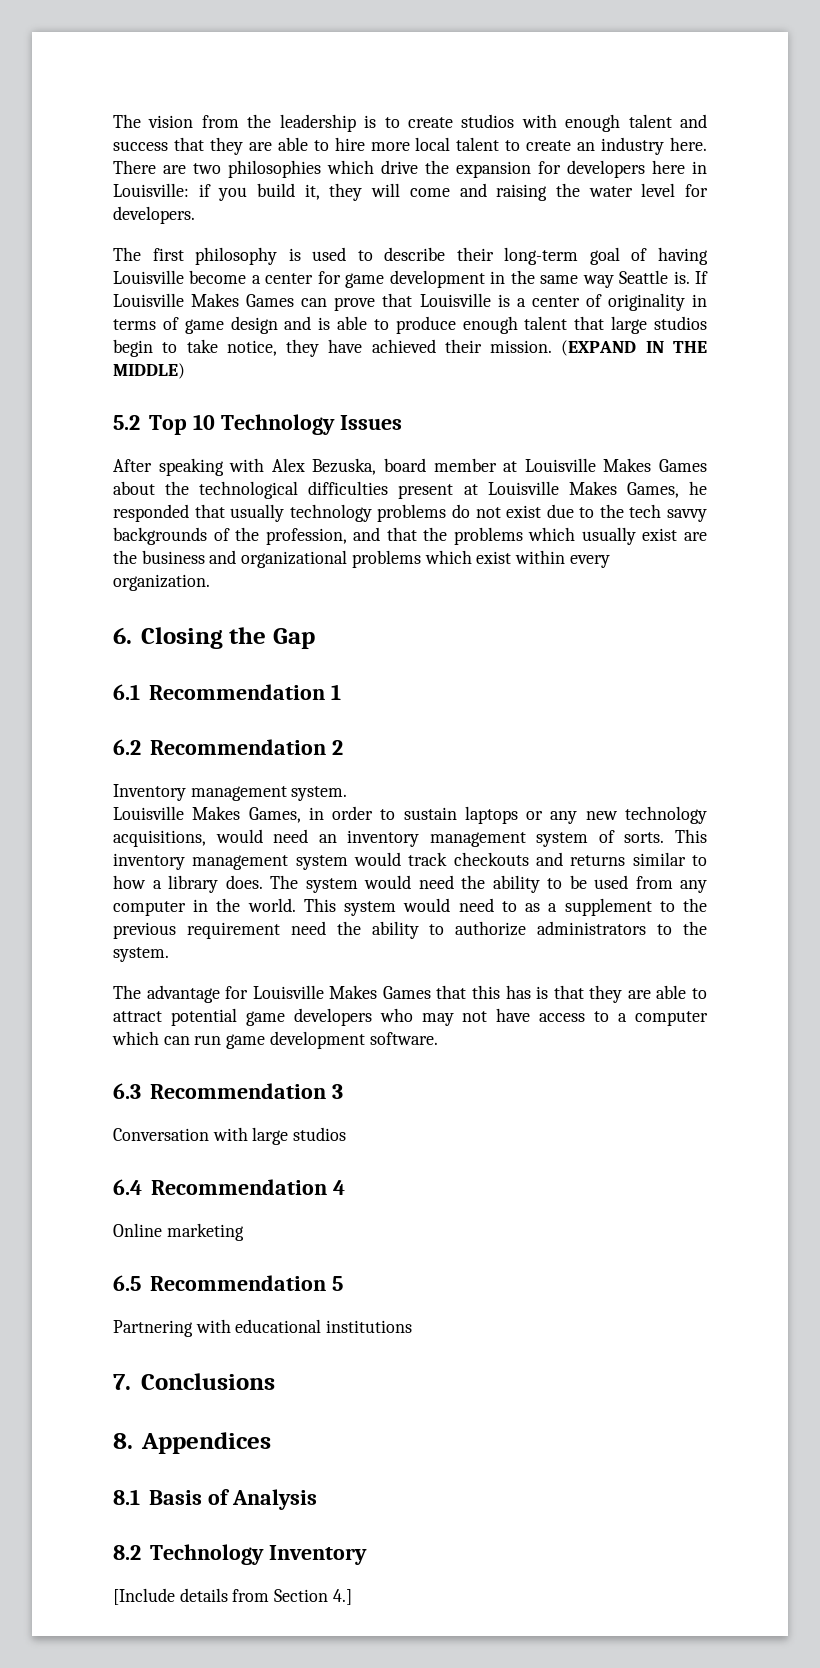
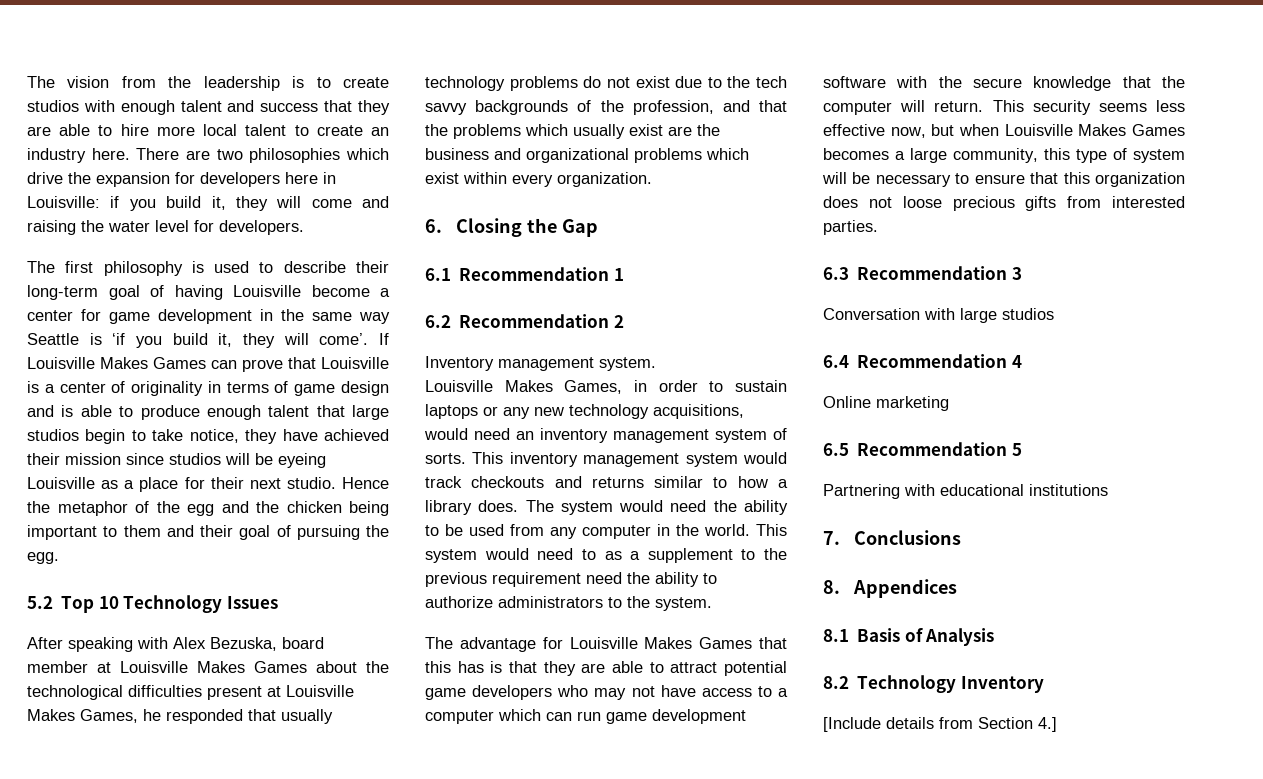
[673,271,690,284] is. -> [89,333,369,348] is ‘if you build it, they will come’.
[490,340,707,356] [113,363,185,379] mission. (EXPAND IN THE MIDDLE) -> [65,453,326,468] [27,477,389,492] [27,501,389,516] [27,525,389,540] [27,552,59,564] mission since studios will be eyeing Louisville as a place for their next studio. Hence the metaphor of the egg and the chicken being important to them and their goal of pursuing the egg.
[369,1032,438,1045] software. -> [823,76,1185,91] [823,100,1185,115] [823,124,1185,138] [823,148,1185,163] [822,172,1185,187] [823,196,1185,211] [823,220,878,235] software with the secure knowledge that the computer will return. This security seems less effective now, but when Louisville Makes Games becomes a large community, this type of system will be necessary to ensure that this organization does not loose precious gifts from interested parties.

